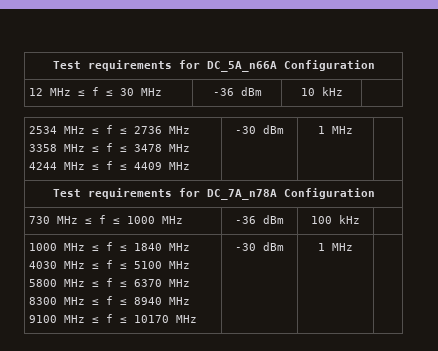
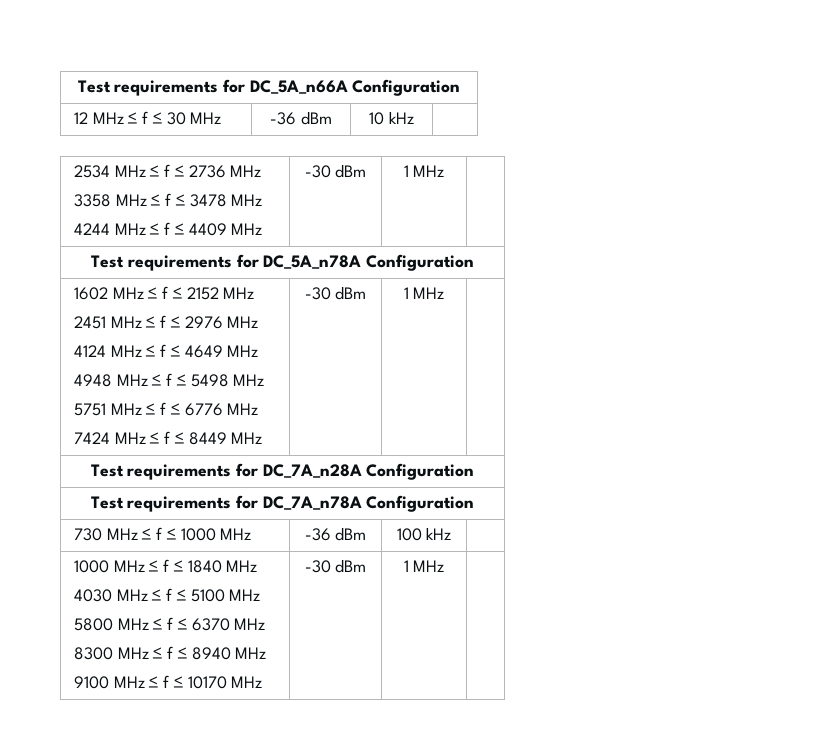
(353, 130) none -> [91,254,474,271] [73,286,255,300] [73,315,259,329] [73,344,259,358] [73,373,265,387] [73,402,259,416] [73,431,263,445] [304,286,367,300] [403,287,445,299] [90,463,475,480] // Test requirements for DC_5A_n78A Configuration // 1602 MHz ≤ f ≤ 2152 MHz // 2451 MHz ≤ f ≤ 2976 MHz // 4124 MHz ≤ f ≤ 4649 MHz // 4948 MHz ≤ f ≤ 5498 MHz // 5751 MHz ≤ f ≤ 6776 MHz // 7424 MHz ≤ f ≤ 8449 MHz | -30 dBm | 1 MHz | // Test requirements for DC_7A_n28A Configuration

